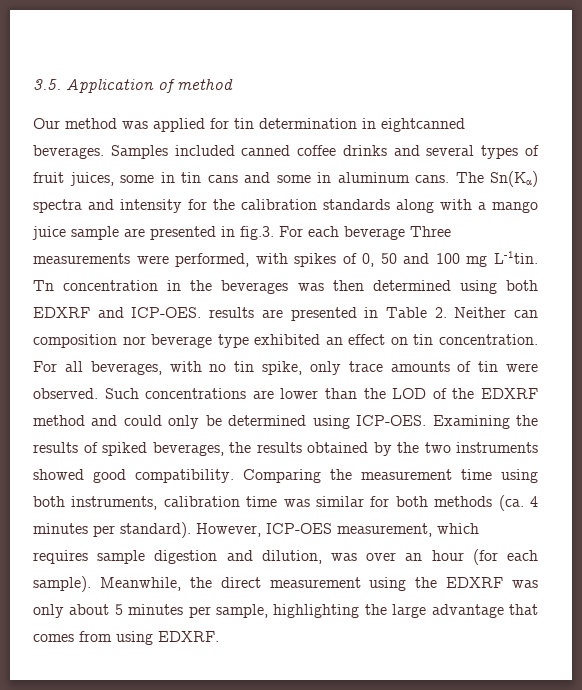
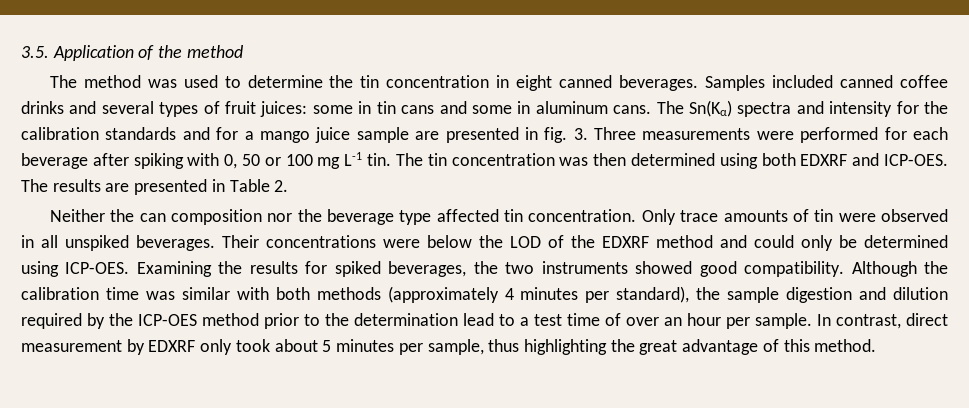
(175, 86) none -> [158,45,183,58] the
[33,118,60,129] Our -> [49,75,77,88] The
[153,118,465,132] applied for tin determination in eightcanned -> [183,75,613,91] used to determine the tin concentration in eight canned
[69,172,114,186] juices, -> [260,101,308,117] juices:
[396,199,472,213] along with -> [182,127,239,140] and for
[240,226,451,240] [33,253,357,267] fig.3. For each beverage Three measurements were performed, with spikes of -> [544,127,949,143] [21,153,220,169] fig. 3. Three measurements were performed for each beverage after spiking with
[403,253,430,264] and -> [264,157,281,166] or
[494,251,539,264] [33,280,289,294] L-1tin. Tn concentration in the beverages -> [344,152,555,166] L-1 tin. The tin concentration
(202, 312) none -> [21,179,48,192] The
[454,307,507,318] Neither -> [49,209,135,222] // Neither the
(146, 340) none -> [297,209,322,222] the
[254,334,538,345] [33,361,341,375] exhibited an effect on tin concentration. For all beverages, with no tin spike, only -> [436,209,676,225] affected tin concentration. Only
[33,388,357,399] observed. Such concentrations are lower than -> [881,209,949,222] [21,235,472,251] observed in all unspiked beverages. Their concentrations were below
[83,442,98,453] of -> [305,261,328,274] for
[256,442,419,456] results obtained by the -> (498, 267) none
[243,469,538,483] [33,496,158,510] Comparing the measurement time using both instruments, -> [851,261,948,277] Although the
[370,496,390,507] for -> [236,287,269,300] with
[498,495,524,511] (ca. -> [387,286,499,303] (approximately
[120,522,479,538] [33,549,538,565] [33,576,538,592] [33,604,64,618] standard). However, ICP-OES measurement, which requires sample digestion and dilution, was over an hour (for each sample). Meanwhile, the direct measurement using the EDXRF was only -> [616,286,948,303] [21,313,948,329] [21,339,270,355] standard), the sample digestion and dilution required by the ICP-OES method prior to the determination lead to a test time of over an hour per sample. In contrast, direct measurement by EDXRF only took
(268, 611) none -> [488,339,520,352] thus
[392,604,538,618] [33,631,219,645] large advantage that comes from using EDXRF. -> [639,339,877,355] great advantage of this method.

